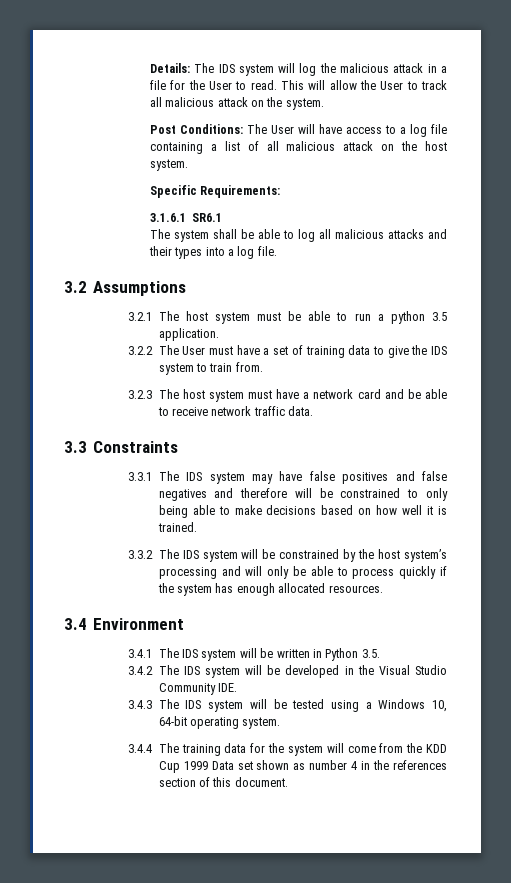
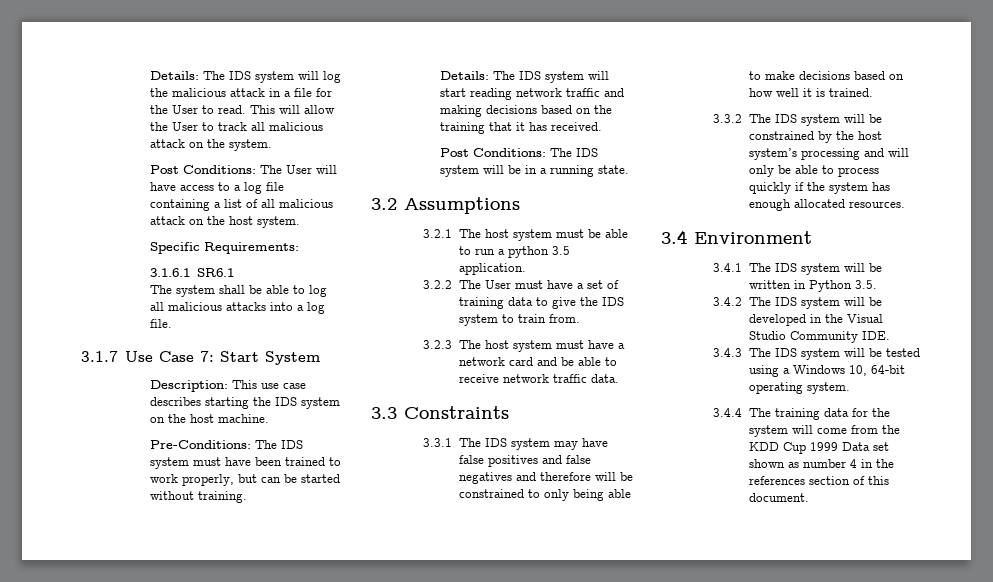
[428,229,448,239] [148,246,203,259] and their types -> (267, 306) none
(277, 251) none -> [81,351,320,365] [150,380,307,392] [150,397,341,409] [150,414,270,423] [150,440,304,449] [150,457,342,469] [150,474,341,486] [150,491,248,503] [440,71,610,83] [440,88,625,100] [440,105,613,117] [440,122,603,134] [440,148,599,157] [440,165,630,177] // 3.1.7 Use Case 7: Start System // Description: This use case describes starting the IDS system on the host machine. // Pre-Conditions: The IDS system must have been trained to work properly, but can be started without training. // Details: The IDS system will start reading network traffic and making decisions based on the training that it has received. // Post Conditions: The IDS system will be in a running state.

